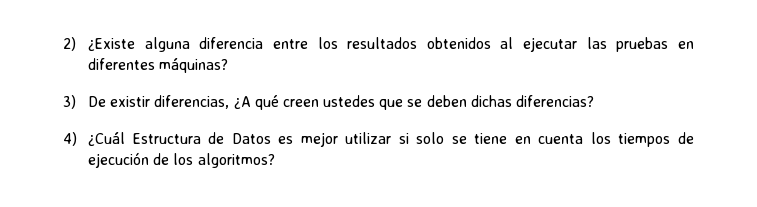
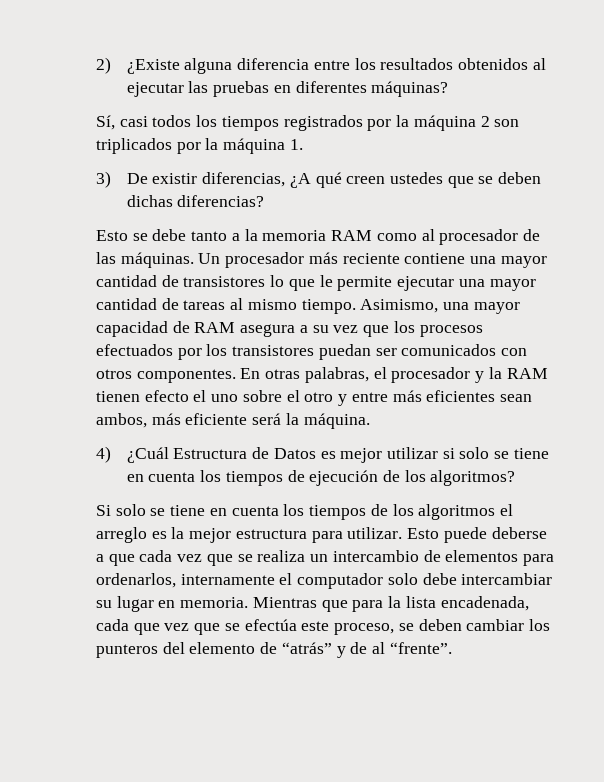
(229, 65) none -> [96,115,520,131] [96,138,303,154] // Sí, casi todos los tiempos registrados por la máquina 2 son triplicados por la máquina 1.
(595, 101) none -> [96,229,540,245] [96,252,547,268] [96,275,536,291] [96,298,520,314] [96,321,483,337] [96,344,528,360] [96,367,548,383] [96,390,532,406] [96,413,370,429] // Esto se debe tanto a la memoria RAM como al procesador de las máquinas. Un procesador más reciente contiene una mayor cantidad de transistores lo que le permite ejecutar una mayor cantidad de tareas al mismo tiempo. Asimismo, una mayor capacidad de RAM asegura a su vez que los procesos efectuados por los transistores puedan ser comunicados con otros componentes. En otras palabras, el procesador y la RAM tienen efecto el uno sobre el otro y entre más eficientes sean ambos, más eficiente será la máquina.
(275, 160) none -> [96,504,513,520] [96,527,547,543] [96,550,554,566] [96,573,553,589] [96,596,529,612] [96,619,550,635] [96,642,452,658] // Si solo se tiene en cuenta los tiempos de los algoritmos el arreglo es la mejor estructura para utilizar. Esto puede deberse a que cada vez que se realiza un intercambio de elementos para ordenarlos, internamente el computador solo debe intercambiar su lugar en memoria. Mientras que para la lista encadenada, cada que vez que se efectúa este proceso, se deben cambiar los punteros del elemento de “atrás” y de al “frente”.

